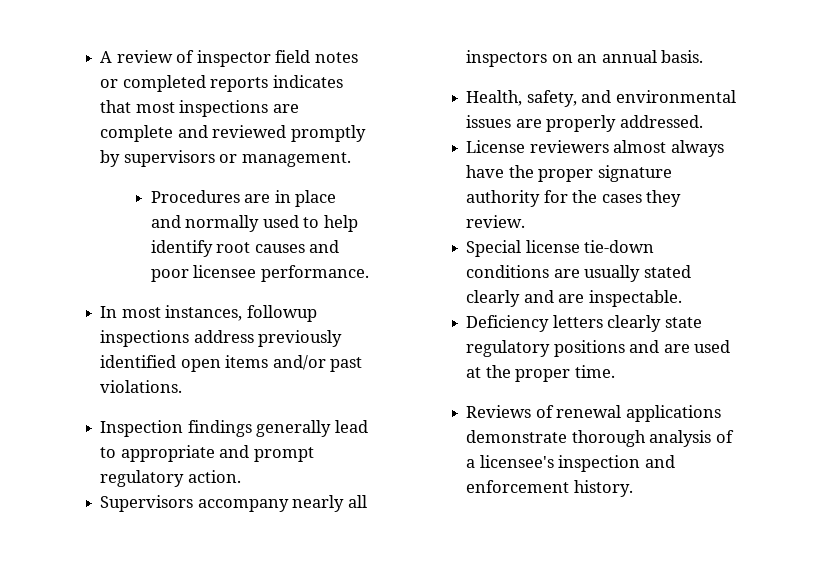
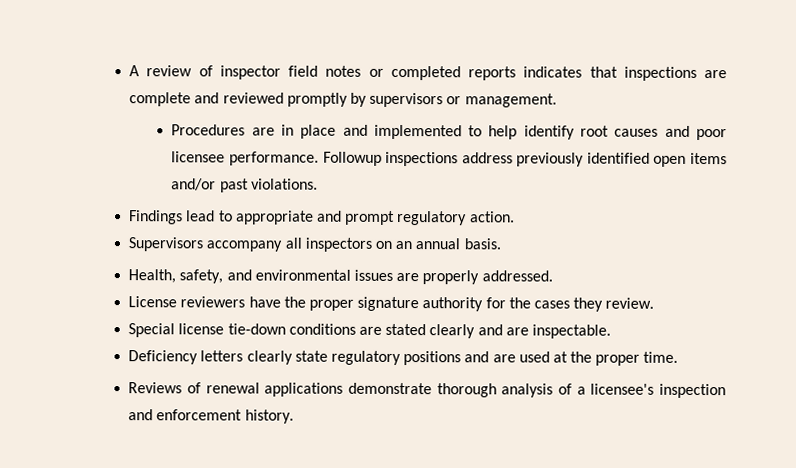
[135,102,175,113] most -> (618, 72) none
[185,215,299,232] normally used -> [373,124,462,140] implemented
[100,305,317,322] // In most instances, followup -> [322,151,382,166] Followup
[100,420,332,437] Inspection findings generally -> [129,210,184,225] Findings
[292,495,345,512] nearly -> (283, 246) none
[613,140,724,157] almost always -> (246, 302) none
[584,265,641,282] usually -> (382, 330) none

